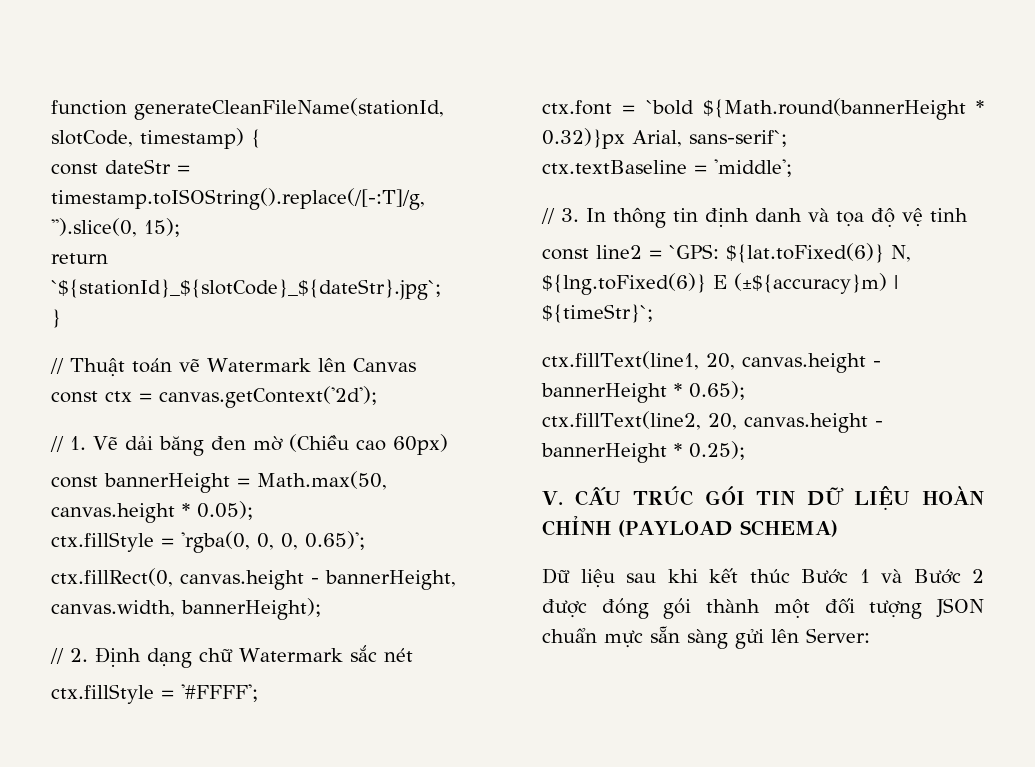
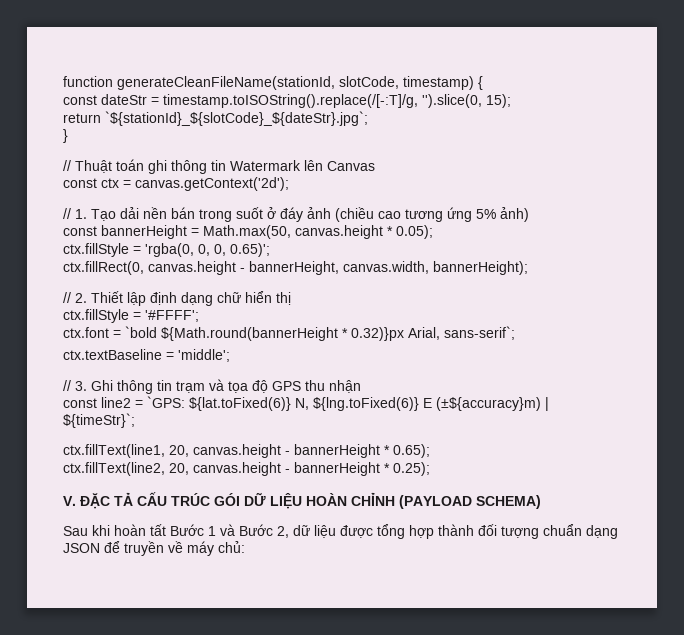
[179,359,200,372] vẽ -> [148,160,226,174] ghi thông tin
[93,434,448,456] Vẽ dải băng đen mờ (Chiều cao 60px) -> [91,207,529,222] Tạo dải nền bán trong suốt ở đáy ảnh (chiều cao tương ứng 5% ảnh)
[95,645,413,668] Định dạng chữ Watermark sắc nét -> [91,291,291,306] Thiết lập định dạng chữ hiển thị
[586,207,802,228] In thông tin định danh -> [91,380,205,394] Ghi thông tin trạm
[902,208,968,227] vệ tinh -> [272,380,361,393] GPS thu nhận
(563, 498) none -> [80,492,133,509] ĐẶC TẢ
[756,491,796,505] TIN -> (240, 499) none
[542,568,984,588] [542,598,984,619] [542,626,870,649] Dữ liệu sau khi kết thúc Bước 1 và Bước 2 được đóng gói thành một đối tượng JSON chuẩn mực sẵn sàng gửi lên Server: -> [63,524,618,539] [63,541,245,556] Sau khi hoàn tất Bước 1 và Bước 2, dữ liệu được tổng hợp thành đối tượng chuẩn dạng JSON để truyền về máy chủ:

